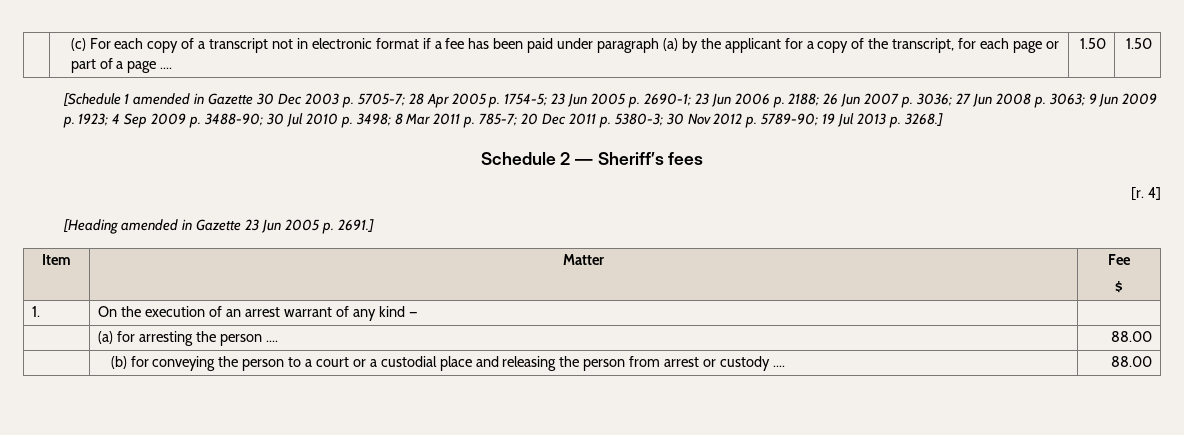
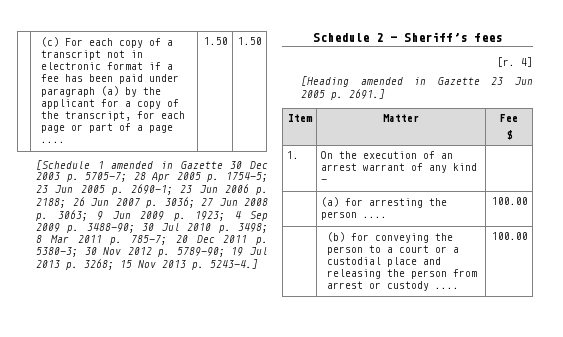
[903,113,943,126] 3268.] -> [84,259,259,270] 3268; 15 Nov 2013 p. 5243-4.]
[1110,331,1152,342] 88.00 -> [492,197,529,205] 100.00
[1110,356,1152,367] 88.00 -> [492,232,529,240] 100.00

